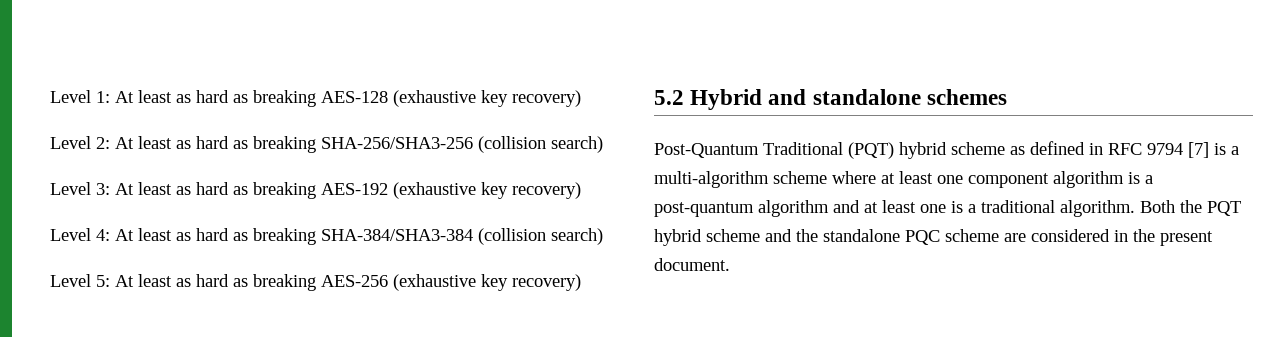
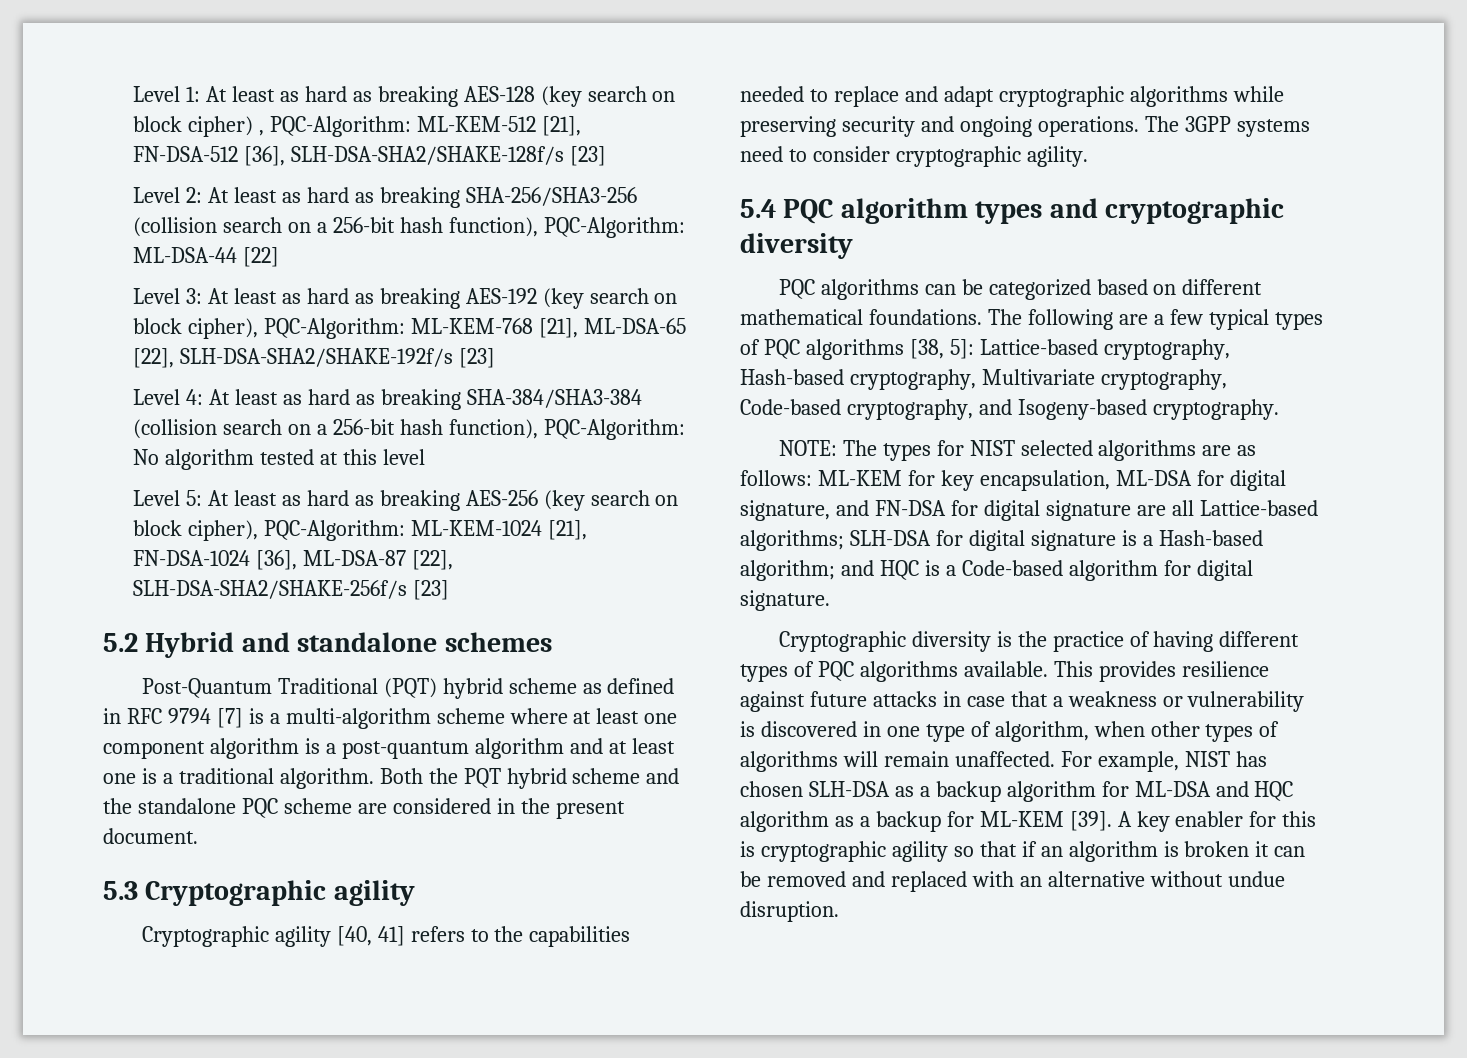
[392,90,581,107] (exhaustive key recovery) -> [540,86,676,107] [133,116,581,137] [133,146,606,166] (key search on block cipher) , PQC-Algorithm: ML-KEM-512 [21], FN-DSA-512 [36], SLH-DSA-SHA2/SHAKE-128f/s [23]
[550,136,603,153] search) -> [223,217,685,238] [133,247,280,267] search on a 256-bit hash function), PQC-Algorithm: ML-DSA-44 [22]
[392,182,581,199] (exhaustive key recovery) -> [542,288,678,309] [133,318,686,339] [133,348,495,368] (key search on block cipher), PQC-Algorithm: ML-KEM-768 [21], ML-DSA-65 [22], SLH-DSA-SHA2/SHAKE-192f/s [23]
[550,228,603,245] search) -> [223,419,685,440] [133,449,425,470] search on a 256-bit hash function), PQC-Algorithm: No algorithm tested at this level
[392,274,581,291] (exhaustive key recovery) -> [543,490,679,511] [133,520,587,541] [133,550,453,570] [133,580,450,600] (key search on block cipher), PQC-Algorithm: ML-KEM-1024 [21], FN-DSA-1024 [36], ML-DSA-87 [22], SLH-DSA-SHA2/SHAKE-256f/s [23]
(730, 264) none -> [103,880,415,906] [141,926,631,947] [740,86,1284,107] [740,116,1310,137] [740,146,1088,167] [740,198,1285,224] [740,233,853,259] [778,279,1263,300] [740,309,1323,330] [740,339,1230,360] [740,369,1227,390] [740,399,1279,420] [778,440,1257,461] [740,470,1286,491] [740,500,1318,521] [740,530,1263,551] [740,560,1253,581] [740,590,830,611] [778,631,1300,652] [740,661,1269,682] [740,691,1305,712] [740,721,1280,742] [740,751,1267,772] [740,781,1294,802] [740,811,1317,832] [740,841,1306,862] [740,871,1285,892] [740,901,839,922] // 5.3 Cryptographic agility // Cryptographic agility [40, 41] refers to the capabilities needed to replace and adapt cryptographic algorithms while preserving security and ongoing operations. The 3GPP systems need to consider cryptographic agility. // 5.4 PQC algorithm types and cryptographic diversity // PQC algorithms can be categorized based on different mathematical foundations. The following are a few typical types of PQC algorithms [38, 5]: Lattice-based cryptography, Hash-based cryptography, Multivariate cryptography, Code-based cryptography, and Isogeny-based cryptography. // NOTE: The types for NIST selected algorithms are as follows: ML-KEM for key encapsulation, ML-DSA for digital signature, and FN-DSA for digital signature are all Lattice-based algorithms; SLH-DSA for digital signature is a Hash-based algorithm; and HQC is a Code-based algorithm for digital signature. // Cryptographic diversity is the practice of having different types of PQC algorithms available. This provides resilience against future attacks in case that a weakness or vulnerability is discovered in one type of algorithm, when other types of algorithms will remain unaffected. For example, NIST has chosen SLH-DSA as a backup algorithm for ML-DSA and HQC algorithm as a backup for ML-KEM [39]. A key enabler for this is cryptographic agility so that if an algorithm is broken it can be removed and replaced with an alternative without undue disruption.

